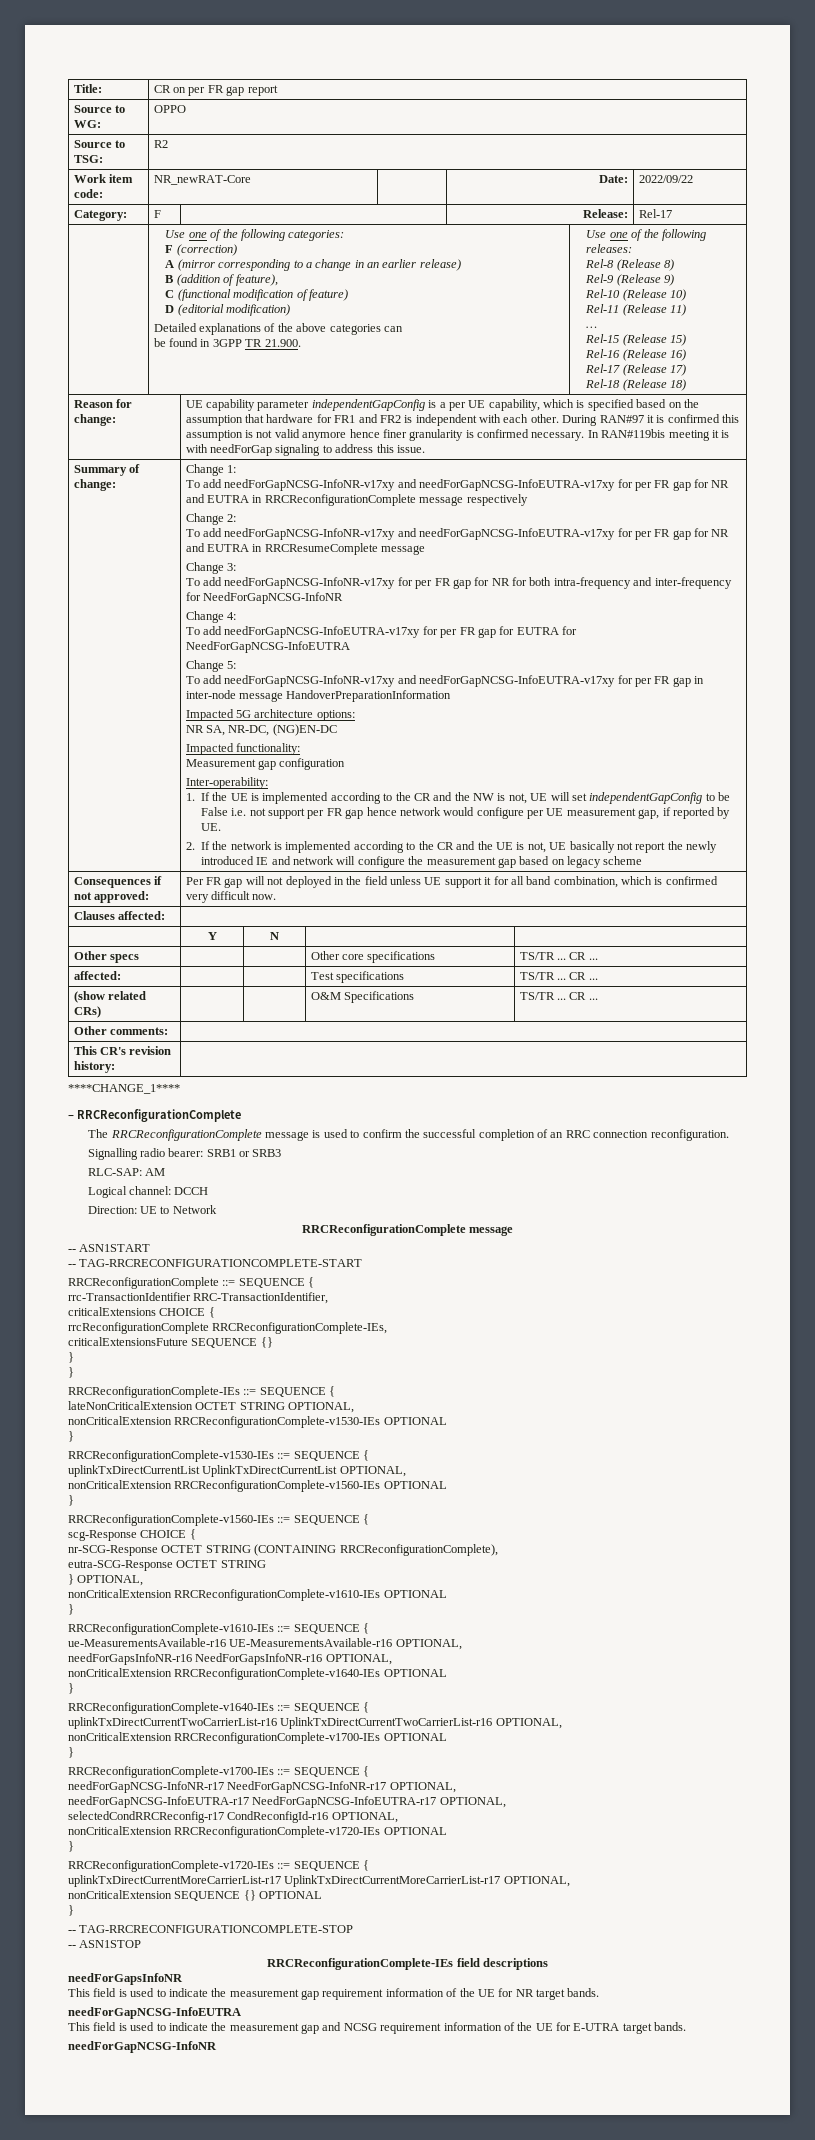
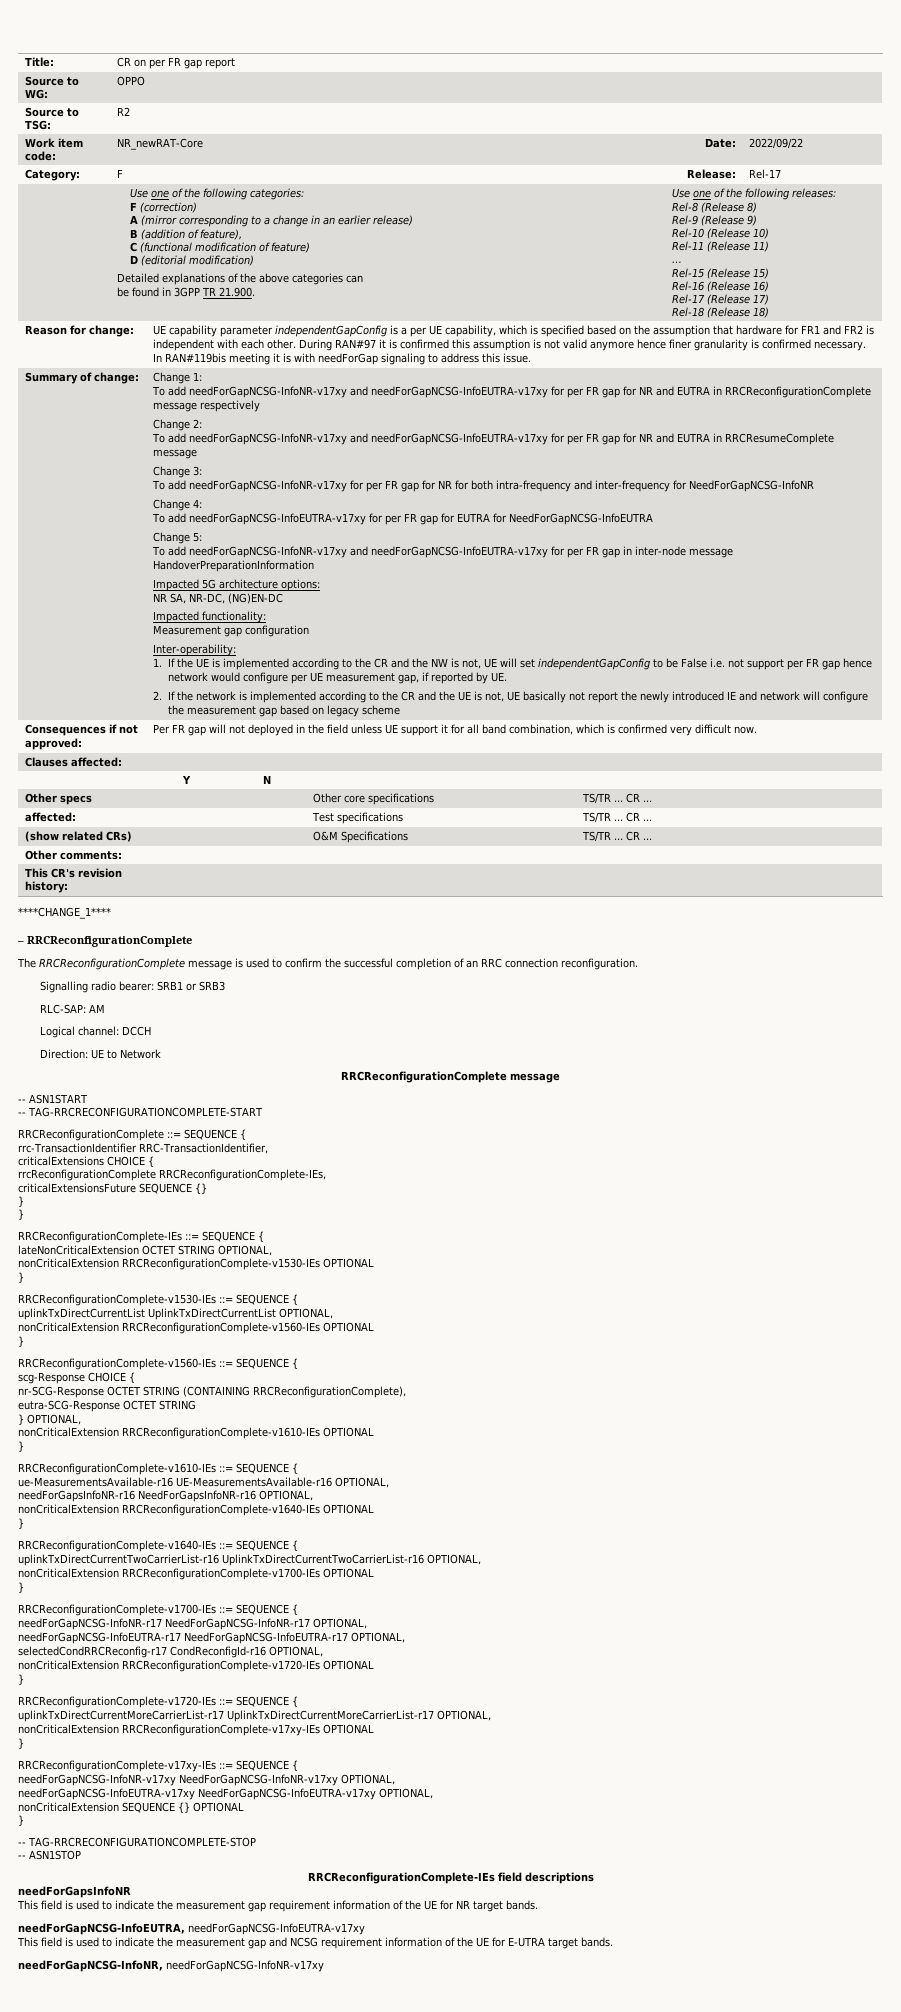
(570, 1881) none -> [18,1724,374,1736] [18,1738,24,1749] [18,1760,298,1772] [18,1774,395,1786] [18,1788,433,1800] // nonCriticalExtension RRCReconfigurationComplete-v17xy-IEs OPTIONAL // } // RRCReconfigurationComplete-v17xy-IEs ::= SEQUENCE { // needForGapNCSG-InfoNR-v17xy NeedForGapNCSG-InfoNR-v17xy OPTIONAL, // needForGapNCSG-InfoEUTRA-v17xy NeedForGapNCSG-InfoEUTRA-v17xy OPTIONAL,
[68,2007,241,2019] needForGapNCSG-InfoEUTRA -> [18,1923,365,1935] needForGapNCSG-InfoEUTRA, needForGapNCSG-InfoEUTRA-v17xy
[68,2041,217,2053] needForGapNCSG-InfoNR -> [18,1960,324,1972] needForGapNCSG-InfoNR, needForGapNCSG-InfoNR-v17xy

